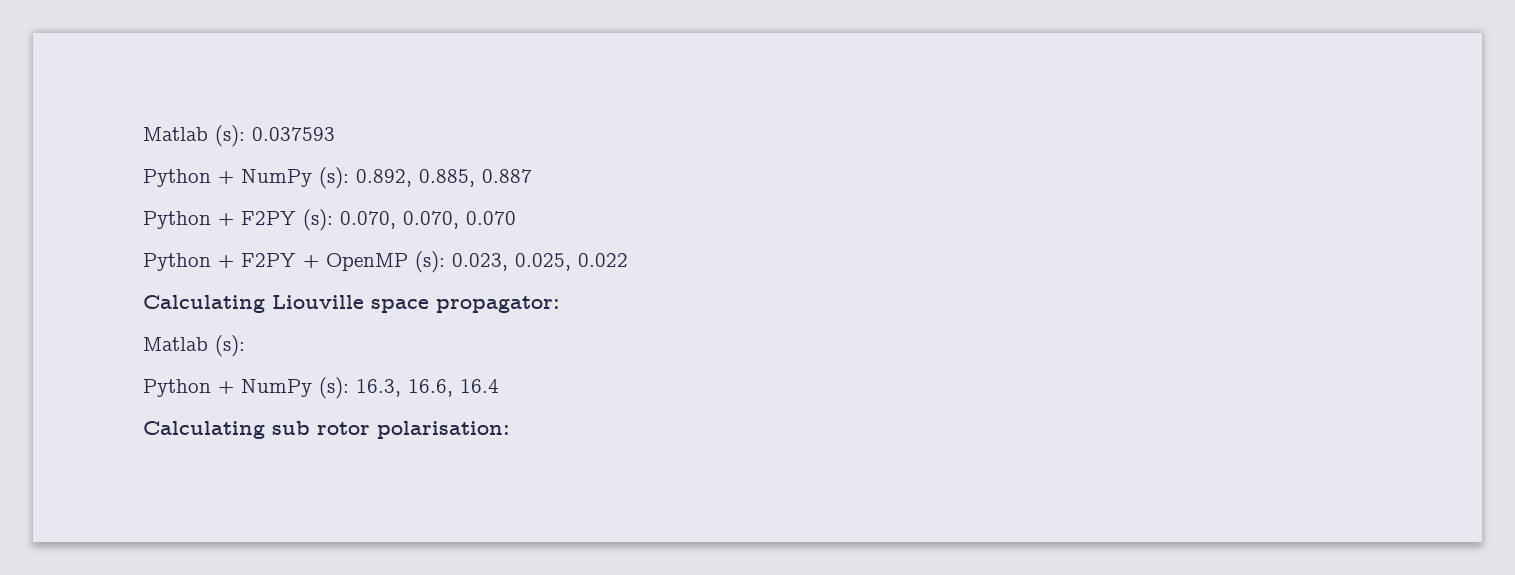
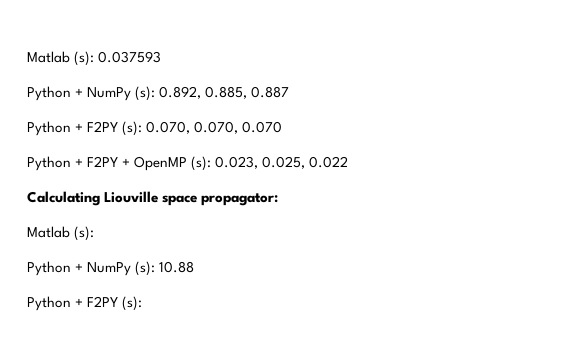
[356,379,499,397] [143,421,510,439] 16.3, 16.6, 16.4 // Calculating sub rotor polarisation: -> [159,261,195,273] [27,296,143,311] 10.88 // Python + F2PY (s):

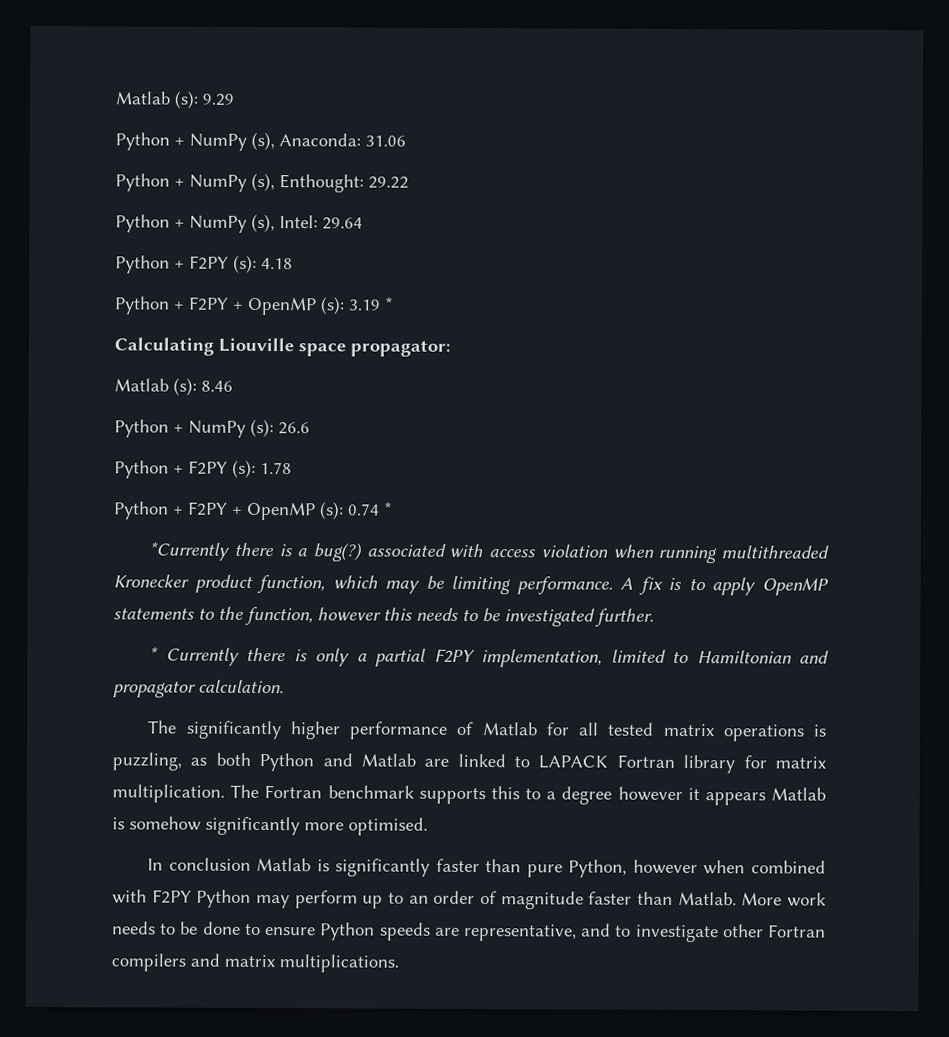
[27,51,162,66] [27,86,290,101] [27,121,283,136] [27,156,349,171] Matlab (s): 0.037593 // Python + NumPy (s): 0.892, 0.885, 0.887 // Python + F2PY (s): 0.070, 0.070, 0.070 // Python + F2PY + OpenMP (s): 0.023, 0.025, 0.022 -> [115,90,234,109] [115,131,406,151] [115,172,409,193] [115,213,363,233] [115,254,293,274] [114,296,394,316] Matlab (s): 9.29 // Python + NumPy (s), Anaconda: 31.06 // Python + NumPy (s), Enthought: 29.22 // Python + NumPy (s), Intel: 29.64 // Python + F2PY (s): 4.18 // Python + F2PY + OpenMP (s): 3.19 *
[27,261,195,276] [27,296,143,311] // Python + NumPy (s): 10.88 // Python + F2PY (s): -> [201,380,233,392] [114,418,310,438] [114,459,292,479] [113,501,393,521] [148,541,829,564] [113,574,830,596] [113,606,654,627] [148,646,829,668] [113,679,284,698] [147,720,827,742] [112,752,826,774] [112,784,826,806] [112,816,428,836] [147,857,826,878] [112,889,827,910] [112,921,826,943] [111,953,399,973] 8.46 // Python + NumPy (s): 26.6 // Python + F2PY (s): 1.78 // Python + F2PY + OpenMP (s): 0.74 * // *Currently there is a bug(?) associated with access violation when running multithreaded Kronecker product function, which may be limiting performance. A fix is to apply OpenMP statements to the function, however this needs to be investigated further. // * Currently there is only a partial F2PY implementation, limited to Hamiltonian and propagator calculation. // The significantly higher performance of Matlab for all tested matrix operations is puzzling, as both Python and Matlab are linked to LAPACK Fortran library for matrix multiplication. The Fortran benchmark supports this to a degree however it appears Matlab is somehow significantly more optimised. // In conclusion Matlab is significantly faster than pure Python, however when combined with F2PY Python may perform up to an order of magnitude faster than Matlab. More work needs to be done to ensure Python speeds are representative, and to investigate other Fortran compilers and matrix multiplications.

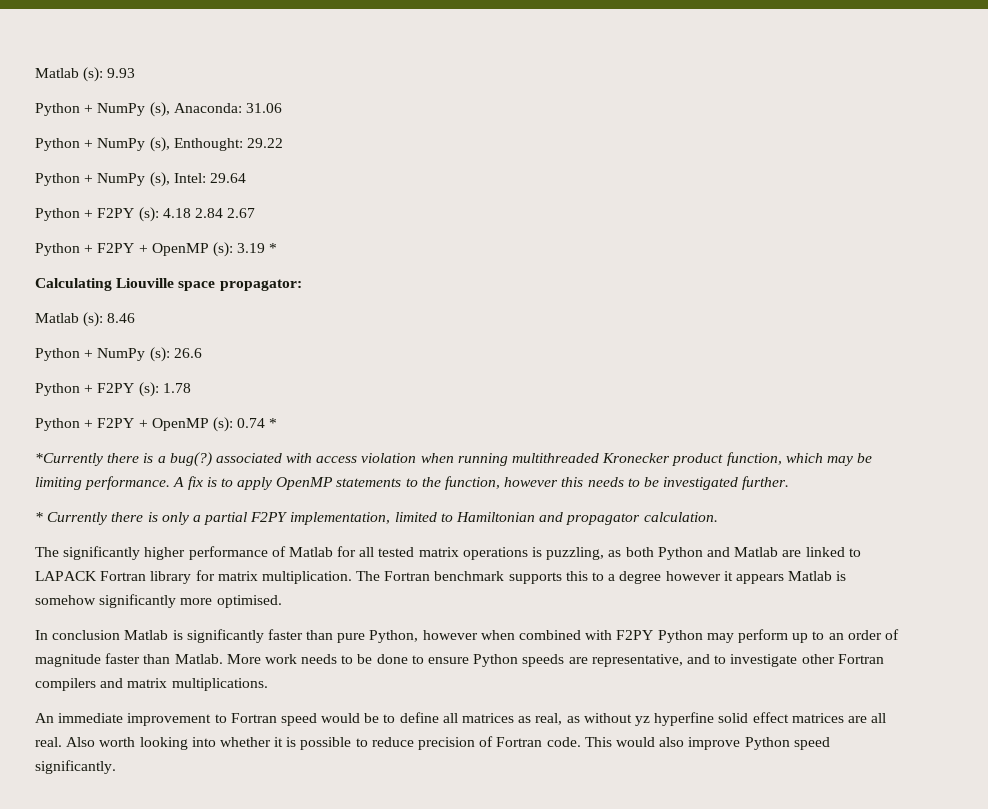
[115,90,234,109] Matlab (s): 9.29 -> [35,67,136,82] Matlab (s): 9.93
(293, 263) none -> [194,208,256,218] 2.84 2.67
(399, 963) none -> [35,712,887,726] [35,736,830,750] [35,760,116,774] // An immediate improvement to Fortran speed would be to define all matrices as real, as without yz hyperfine solid effect matrices are all real. Also worth looking into whether it is possible to reduce precision of Fortran code. This would also improve Python speed significantly.

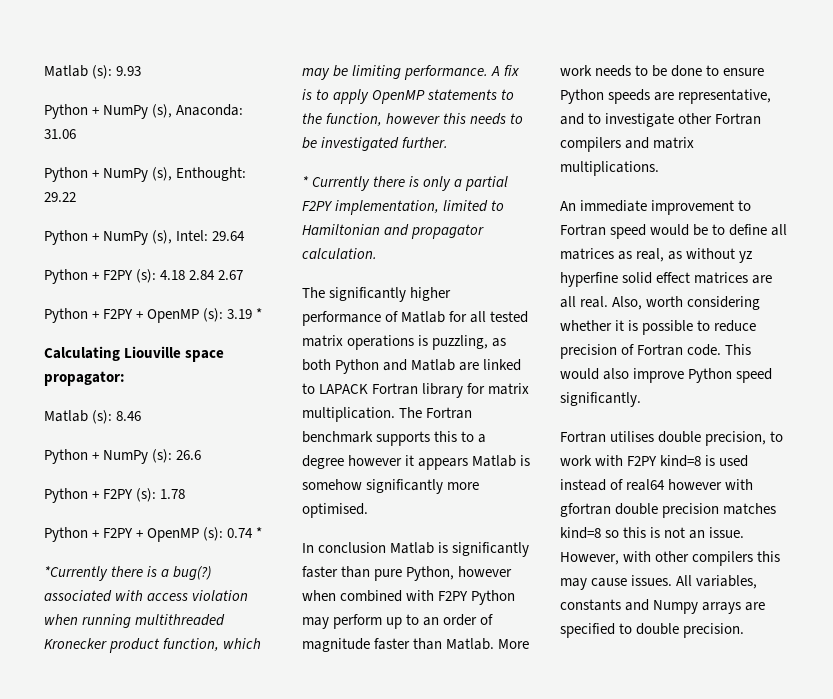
[66,737,216,750] Also worth looking into -> [612,296,761,310] Also, worth considering
(116, 767) none -> [560,431,784,446] [560,455,749,467] [560,479,754,491] [560,503,777,518] [560,527,745,539] [560,551,781,566] [560,575,758,590] [560,599,766,614] [560,623,745,638] // Fortran utilises double precision, to work with F2PY kind=8 is used instead of real64 however with gfortran double precision matches kind=8 so this is not an issue. However, with other compilers this may cause issues. All variables, constants and Numpy arrays are specified to double precision.

